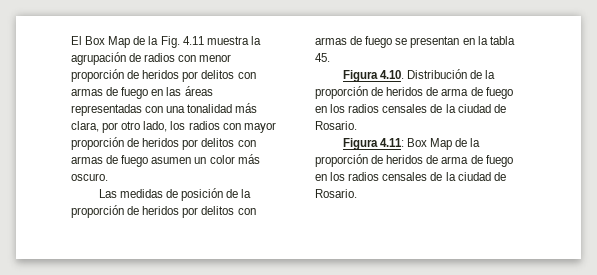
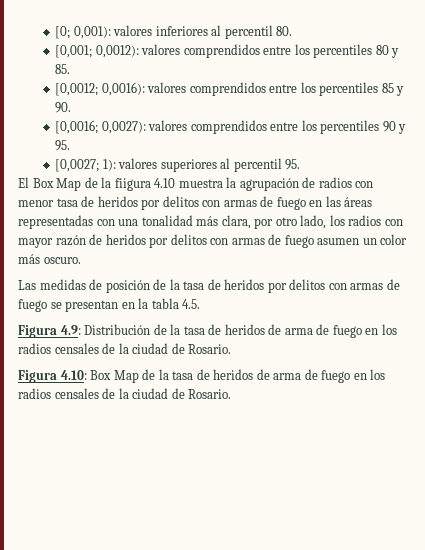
(71, 40) none -> [55,25,293,39] [55,44,400,58] [55,64,71,74] [55,82,405,96] [55,102,72,113] [55,120,407,134] [55,140,71,151] [55,158,301,172] [0; 0,001): valores inferiores al percentil 80. // [0,001; 0,0012): valores comprendidos entre los percentiles 80 y 85. // [0,0012; 0,0016): valores comprendidos entre los percentiles 85 y 90. // [0,0016; 0,0027): valores comprendidos entre los percentiles 90 y 95. // [0,0027; 1): valores superiores al percentil 95. //
[160,36,204,48] Fig. 4.11 -> [114,178,176,191] fiigura 4.10
[71,69,124,82] proporción -> [56,198,78,207] tasa
[71,137,124,150] proporción -> [55,235,86,246] razón
[71,205,124,218] proporción -> [183,281,205,290] tasa
[315,53,330,62] [342,70,405,82] 45. // Figura 4.10. -> [182,299,201,309] [18,325,81,338] 4.5. // Figura 4.9:
[315,86,368,99] proporción -> [183,326,205,335] tasa
[380,138,481,150] [315,154,368,167] 4.11: Box Map de la proporción -> [60,369,194,383] 4.10: Box Map de la tasa

